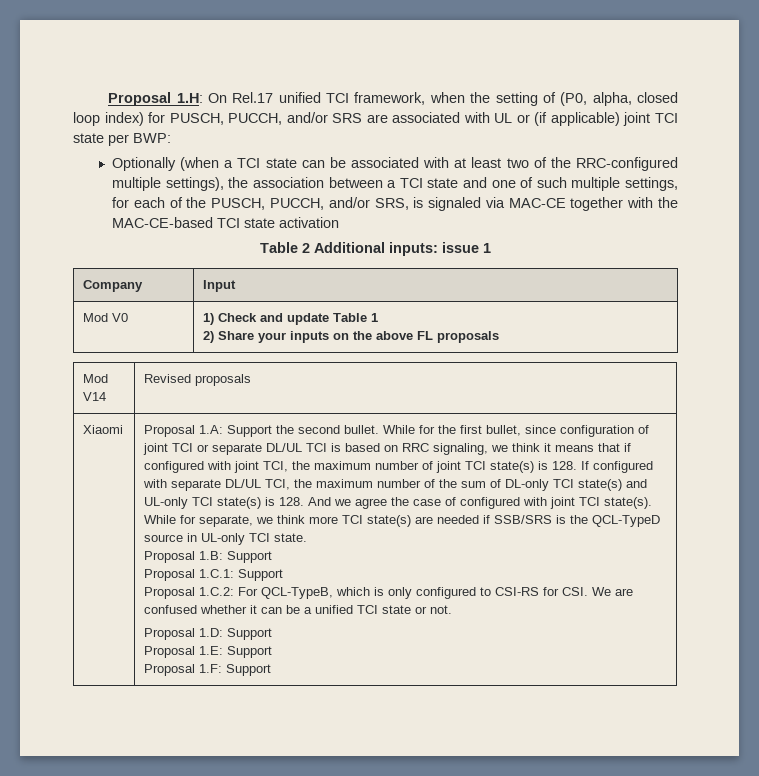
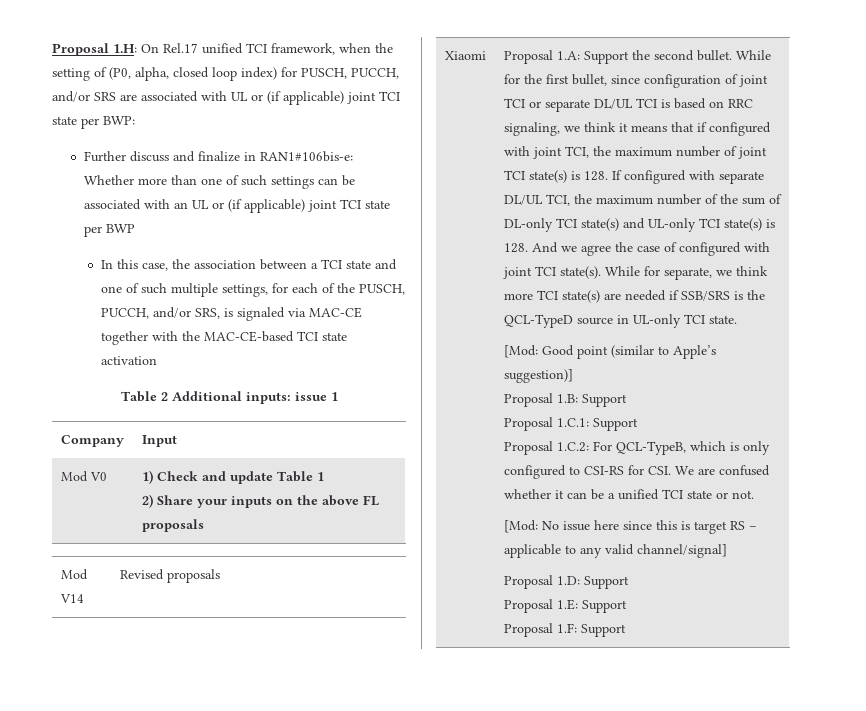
[112,157,679,171] [112,177,224,191] Optionally (when a TCI state can be associated with at least two of the RRC-configured multiple settings), -> [84,151,354,162] [84,175,356,189] [84,199,391,213] [84,224,136,237] [100,259,168,271] Further discuss and finalize in RAN1#106bis-e: Whether more than one of such settings can be associated with an UL or (if applicable) joint TCI state per BWP // In this case,
(307, 537) none -> [503,345,716,359] [503,369,573,383] // [Mod: Good point (similar to Apple’s suggestion)]
(452, 609) none -> [503,520,757,534] [503,544,727,558] // [Mod: No issue here since this is target RS – applicable to any valid channel/signal]

